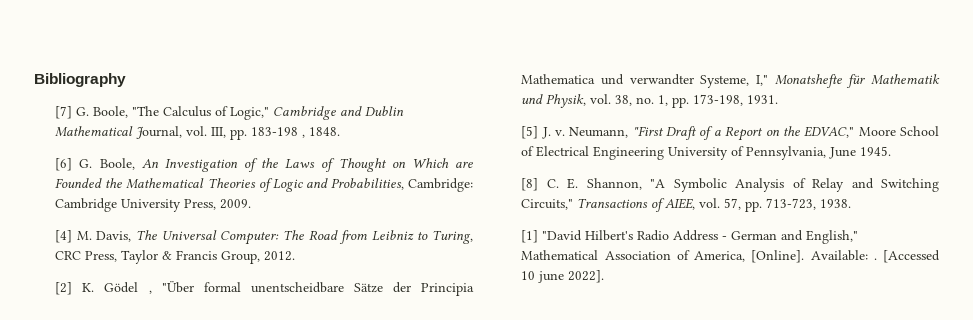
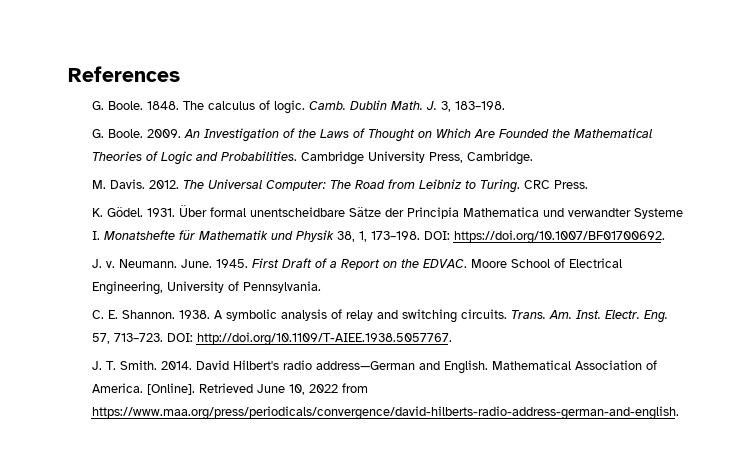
[34,73,126,87] [55,106,405,120] [55,126,341,140] [55,158,135,171] Bibliography // [7] G. Boole, "The Calculus of Logic," Cambridge and Dublin Mathematical Journal, vol. III, pp. 183-198 , 1848. // [6] G. Boole, -> [68,66,180,82] [91,100,505,114] [91,129,181,138] References // G. Boole. 1848. The calculus of logic. Camb. Dublin Math. J. 3, 183–198. // G. Boole. 2009.
[454,161,473,168] are -> [473,129,495,138] Are
[330,178,473,192] Probabilities, Cambridge: -> [220,151,297,161] Probabilities.
[220,199,252,209] [55,230,132,243] 2009. // [4] M. Davis, -> [466,151,533,165] [91,179,179,189] Cambridge. // M. Davis. 2012.
[431,230,473,244] [55,250,296,264] [55,281,194,295] Turing, CRC Press, Taylor & Francis Group, 2012. // [2] K. Gödel , "Über -> [479,179,588,193] [91,205,207,217] Turing. CRC Press. // K. Gödel. 1931. Über
[700,75,768,88] Systeme, I," -> [633,208,683,219] [91,231,100,240] Systeme I.
[546,94,779,108] [521,126,664,139] Physik, vol. 38, no. 1, pp. 173-198, 1931. // [5] J. v. Neumann, "First -> [295,230,665,244] [91,258,279,268] Physik 38, 1, 173–198. DOI: https://doi.org/10.1007/BF01700692. // J. v. Neumann. June. 1945. First
[804,126,855,138] EDVAC," -> [422,259,467,268] EDVAC.
[593,146,665,160] Engineering -> [91,281,163,295] Engineering,
[746,146,892,160] [521,178,939,192] [521,198,852,212] [521,230,859,244] [521,250,940,263] [521,270,605,283] Pennsylvania, June 1945. // [8] C. E. Shannon, "A Symbolic Analysis of Relay and Switching Circuits," Transactions of AIEE, vol. 57, pp. 713-723, 1938. // [1] "David Hilbert's Radio Address - German and English," Mathematical Association of America, [Online]. Available: . [Accessed 10 june 2022]. -> [242,281,321,293] [91,309,668,323] [91,332,452,346] [91,360,657,374] [91,383,368,395] [91,406,679,420] Pennsylvania. // C. E. Shannon. 1938. A symbolic analysis of relay and switching circuits. Trans. Am. Inst. Electr. Eng. 57, 713–723. DOI: http://doi.org/10.1109/T-AIEE.1938.5057767. // J. T. Smith. 2014. David Hilbert's radio address—German and English. Mathematical Association of America. [Online]. Retrieved June 10, 2022 from https://www.maa.org/press/periodicals/convergence/david-hilberts-radio-address-german-and-english.

